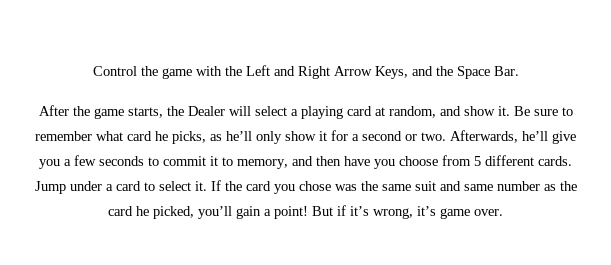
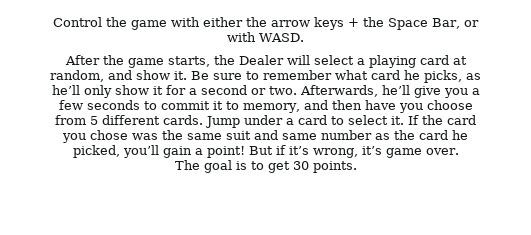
[224,65,519,79] the Left and Right Arrow Keys, and the Space Bar. -> [203,17,479,30] [227,32,304,42] either the arrow keys + the Space Bar, or with WASD.
(503, 212) none -> [174,160,357,173] // The goal is to get 30 points.

